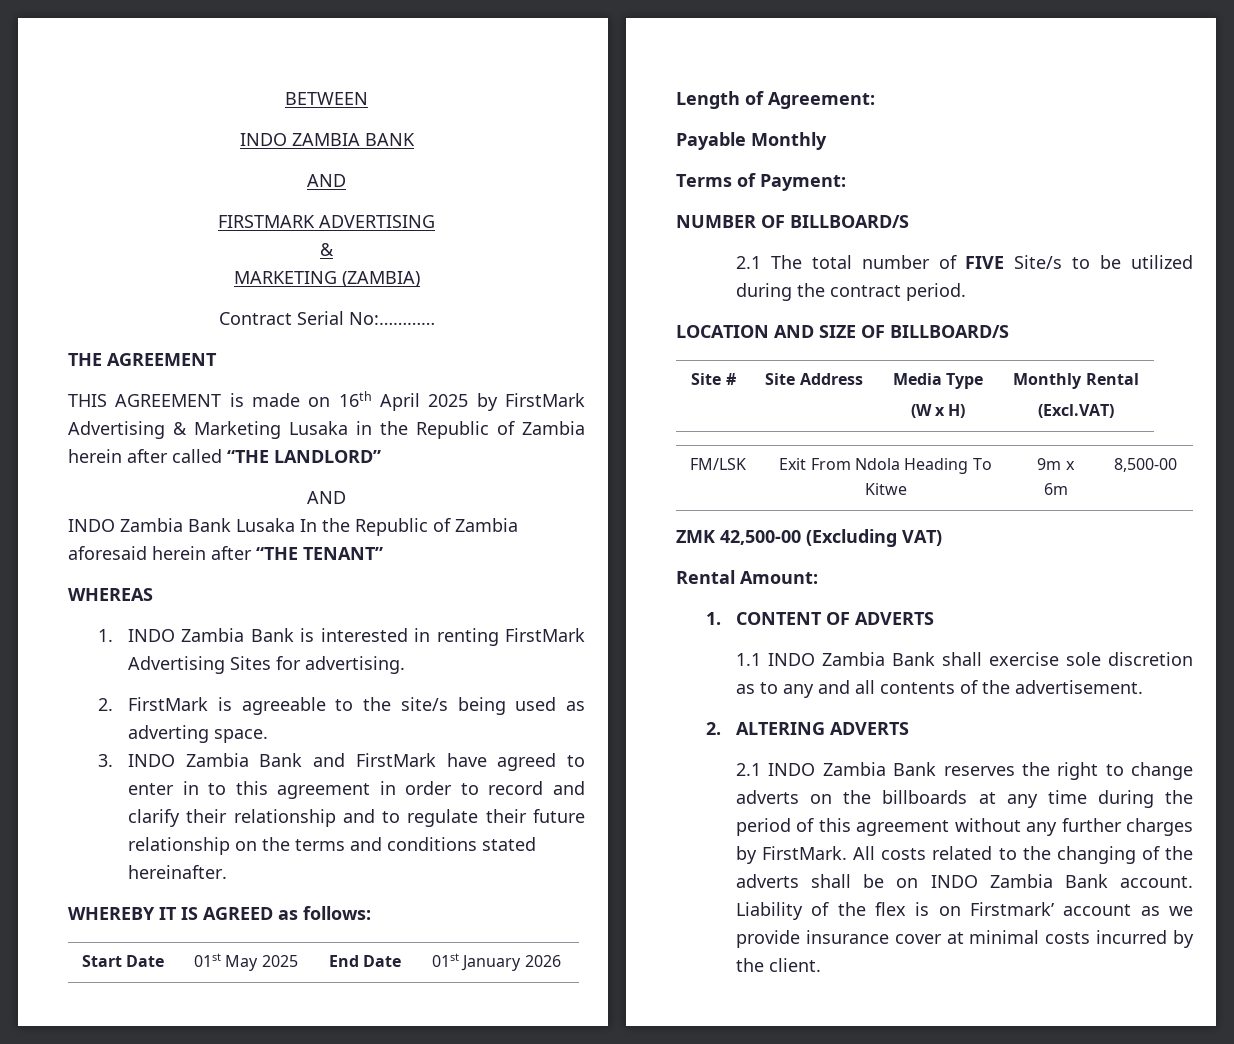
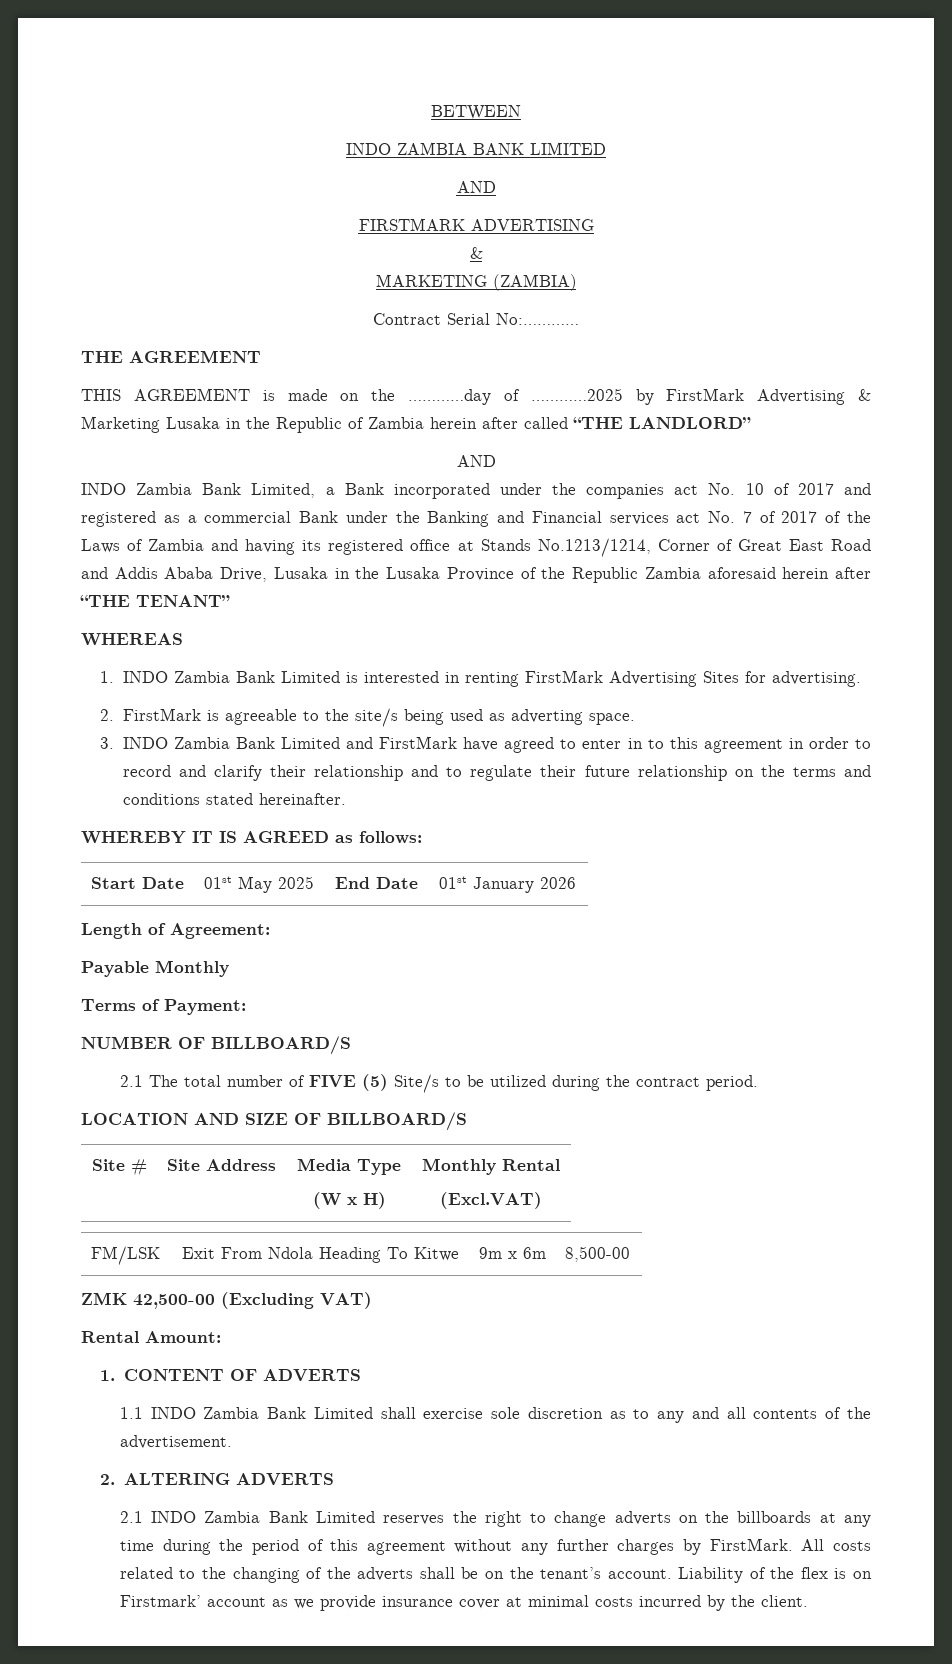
(415, 139) none -> [530,142,606,155] LIMITED
[338,391,469,411] 16th April 2025 -> [371,388,623,405] the …………day of …………2025
[236,518,451,536] Lusaka In the Republic of -> [251,483,871,499] [81,511,871,527] [81,538,872,557] [81,567,639,583] Limited, a Bank incorporated under the companies act No. 10 of 2017 and registered as a commercial Bank under the Banking and Financial services act No. 7 of 2017 of the Laws of Zambia and having its registered office at Stands No.1213/1214, Corner of Great East Road and Addis Ababa Drive, Lusaka in the Lusaka Province of the Republic
(294, 635) none -> [280,671,340,683] Limited
(303, 760) none -> [280,737,340,749] Limited
(1005, 262) none -> [361,1074,388,1091] (5)
(936, 659) none -> [313,1407,373,1419] Limited
(937, 769) none -> [315,1511,375,1523] Limited
[930,874,1108,888] INDO Zambia Bank -> [509,1567,602,1579] the tenant’s

